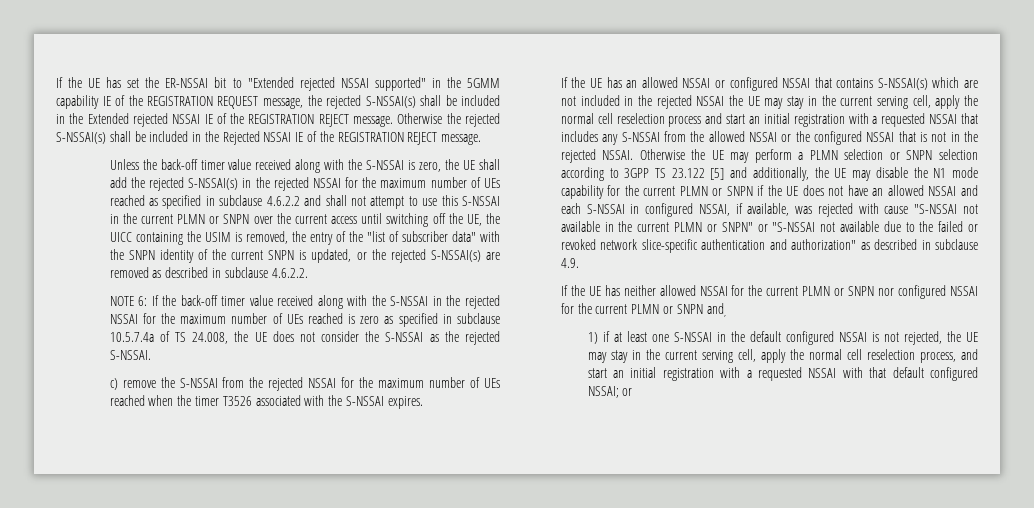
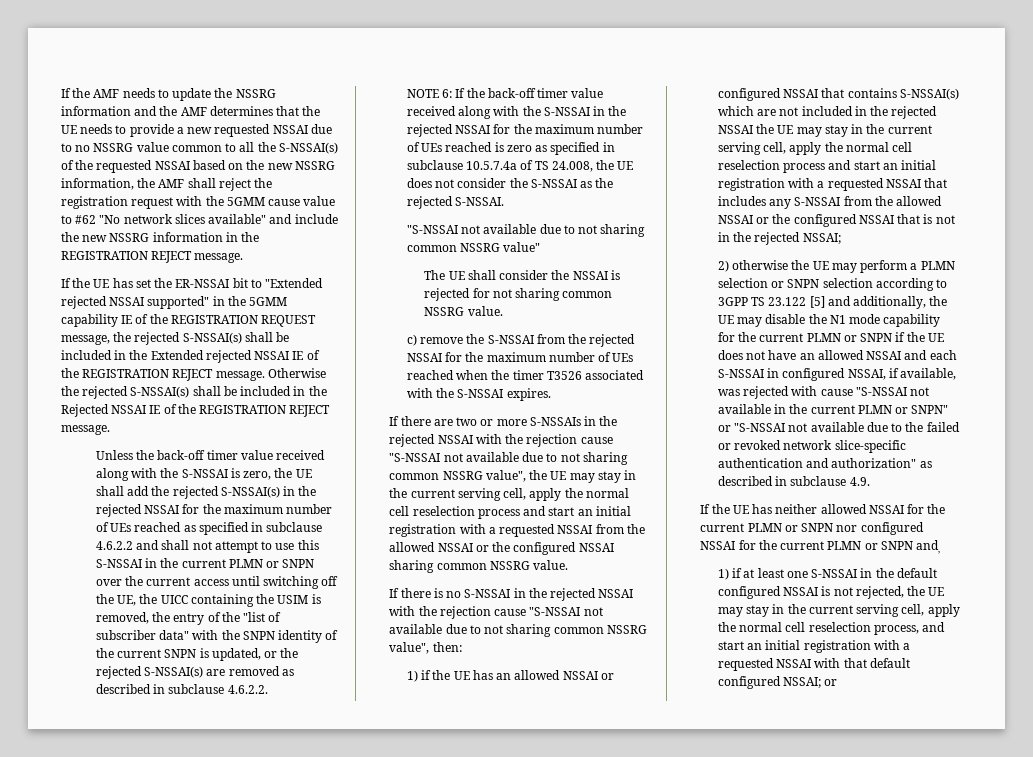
[56,77,83,88] If the -> [61,88,276,101] [61,106,321,116] [61,124,332,137] [61,142,338,154] [61,160,335,173] [61,178,273,191] [61,196,336,209] [61,214,338,224] [61,232,260,242] [61,251,244,263] [61,278,91,288] If the AMF needs to update the NSSRG information and the AMF determines that the UE needs to provide a new requested NSSAI due to no NSSRG value common to all the S-NSSAI(s) of the requested NSSAI based on the new NSSRG information, the AMF shall reject the registration request with the 5GMM cause value to #62 "No network slices available" and include the new NSSRG information in the REGISTRATION REJECT message. // If the
(151, 355) none -> [406,224,646,237] [406,242,541,252] [424,270,620,280] [424,288,613,301] [424,306,503,316] // "S-NSSAI not available due to not sharing common NSSRG value" // The UE shall consider the NSSAI is rejected for not sharing common NSSRG value.
(568, 82) none -> [400,416,618,426] [389,434,613,447] [389,452,628,465] [389,470,637,483] [389,488,629,501] [389,506,631,519] [389,524,645,537] [389,542,614,555] [389,560,569,573] [389,588,634,601] [389,606,603,619] [389,624,647,637] [389,642,462,654] [406,670,432,682] there are two or more S-NSSAIs in the rejected NSSAI with the rejection cause "S-NSSAI not available due to not sharing common NSSRG value", the UE may stay in the current serving cell, apply the normal cell reselection process and start an initial registration with a requested NSSAI from the allowed NSSAI or the configured NSSAI sharing common NSSRG value. // If there is no S-NSSAI in the rejected NSSAI with the rejection cause "S-NSSAI not available due to not sharing common NSSRG value", then: // 1) if
[602,149,685,160] NSSAI. Otherwise -> [802,233,841,244] [717,260,789,272] NSSAI; // 2) otherwise

